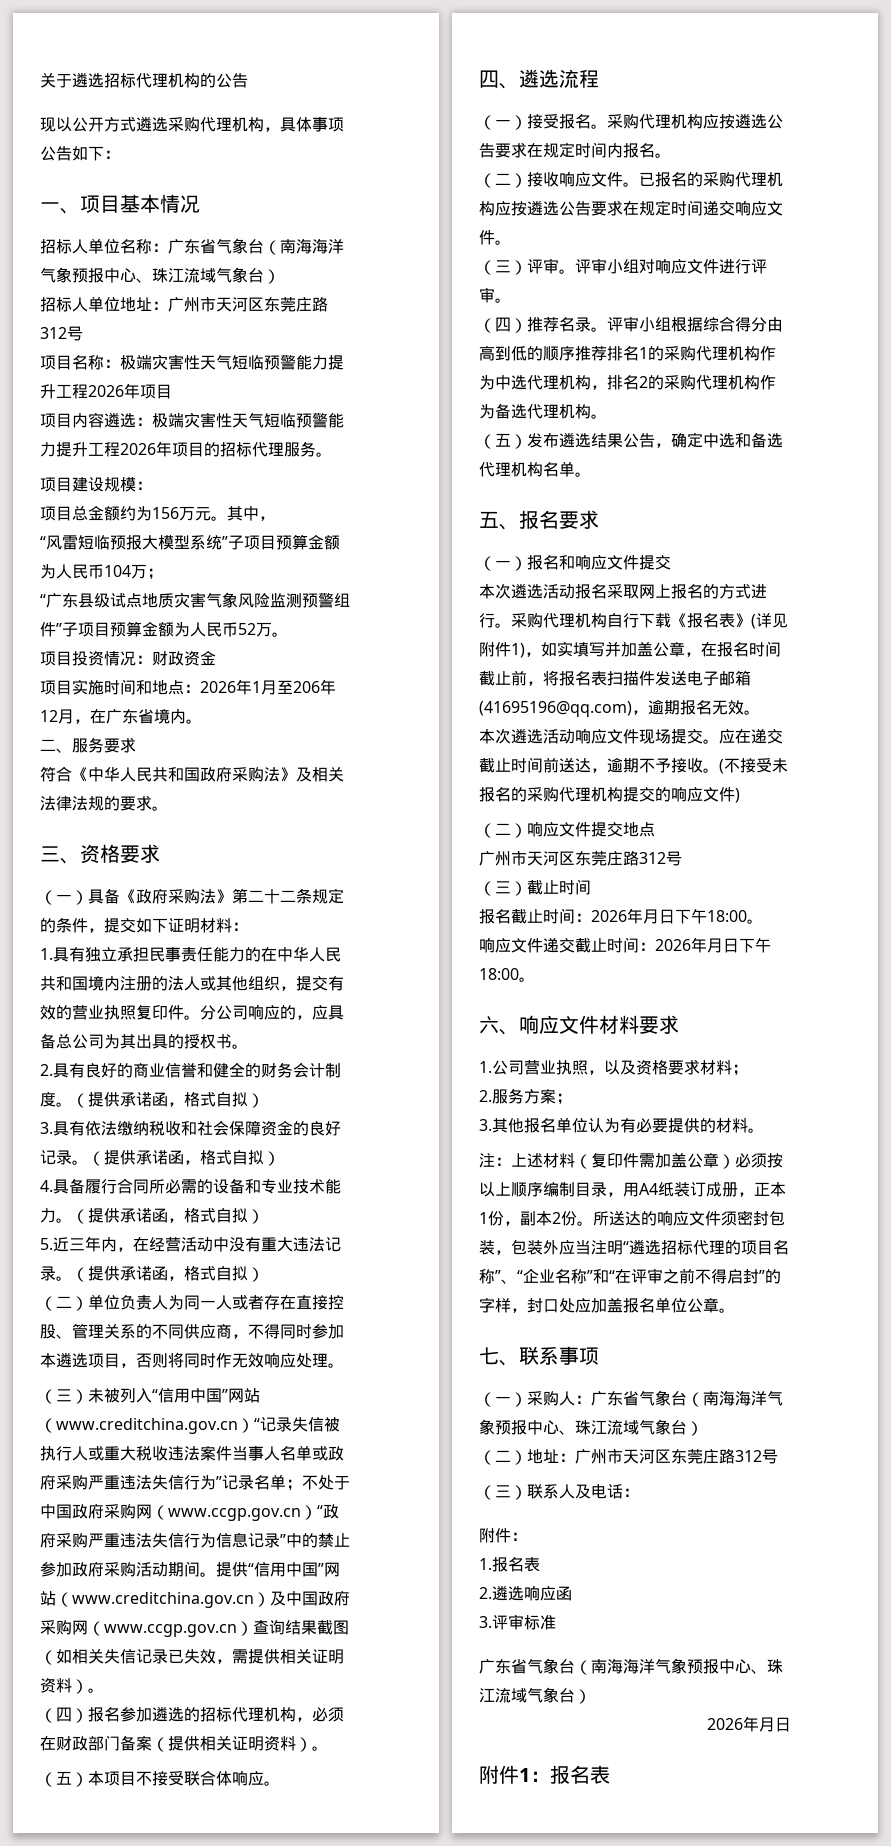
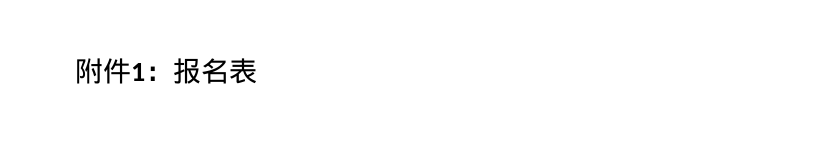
[40,73,248,88] [40,117,344,132] [40,146,120,161] [40,194,200,214] [40,238,344,255] [40,267,280,284] [40,296,328,312] [40,326,83,341] [40,354,344,370] [40,383,172,399] [40,412,344,428] [40,441,332,457] [40,477,152,492] [40,506,275,521] [40,534,340,550] [40,564,163,580] [40,592,350,608] [40,621,288,637] [40,651,216,666] [40,679,336,695] [40,708,202,724] [40,737,136,753] [40,766,344,782] [40,795,168,811] [40,844,160,864] [40,888,344,905] [40,917,248,933] [40,946,341,962] [40,975,344,991] [40,1004,344,1020] [40,1033,248,1049] [40,1062,341,1078] [40,1092,264,1108] [40,1120,341,1136] [40,1150,280,1166] [40,1178,341,1194] [40,1208,264,1224] [40,1236,341,1252] [40,1266,264,1282] [40,1294,344,1311] [40,1323,344,1339] [40,1352,344,1368] [40,1388,260,1404] [40,1417,340,1434] [40,1445,344,1461] [40,1474,350,1491] [40,1504,339,1521] [40,1532,350,1548] [40,1561,340,1577] [40,1591,350,1608] [40,1619,349,1637] [40,1649,344,1665] [40,1678,104,1694] [40,1707,344,1723] [40,1735,328,1752] [40,1770,280,1787] [479,69,599,89] [479,114,783,130] [479,142,671,158] [479,171,783,188] [479,200,783,216] [479,230,511,245] [479,258,767,275] [479,287,511,303] [479,316,783,333] [479,345,776,361] [479,375,776,390] [479,403,607,419] [479,432,783,449] [479,461,591,477] [479,510,599,530] [479,554,671,571] [479,583,767,599] [479,613,788,629] [479,641,781,658] [479,670,751,686] [479,700,760,717] [479,728,783,744] [479,757,788,774] [479,786,740,803] [479,821,655,838] [479,850,682,866] [479,879,591,896] [479,908,763,924] [479,937,771,953] [479,968,535,982] [479,1015,679,1035] [479,1059,748,1076] [479,1088,572,1105] [479,1117,764,1133] [479,1153,783,1169] [479,1182,786,1197] [479,1210,785,1226] [479,1239,789,1255] [479,1268,781,1284] [479,1297,735,1313] [479,1346,599,1366] [479,1390,783,1407] [479,1419,703,1436] [479,1448,778,1465] [479,1484,639,1500] [479,1528,527,1543] [479,1557,540,1572] [479,1585,572,1601] [479,1614,556,1630] [479,1658,783,1675] [479,1687,591,1704] [707,1716,791,1732] 关于遴选招标代理机构的公告 // 现以公开方式遴选采购代理机构，具体事项公告如下： // 一、项目基本情况 // 招标人单位名称：广东省气象台（南海海洋气象预报中心、珠江流域气象台） // 招标人单位地址：广州市天河区东莞庄路312号 // 项目名称：极端灾害性天气短临预警能力提升工程2026年项目 // 项目内容遴选：极端灾害性天气短临预警能力提升工程2026年项目的招标代理服务。 // 项目建设规模： // 项目总金额约为156万元。其中， // “风雷短临预报大模型系统”子项目预算金额为人民币104万； // “广东县级试点地质灾害气象风险监测预警组件”子项目预算金额为人民币52万。 // 项目投资情况：财政资金 // 项目实施时间和地点：2026年1月至206年12月，在广东省境内。 // 二、服务要求 // 符合《中华人民共和国政府采购法》及相关法律法规的要求。 // 三、资格要求 // （一）具备《政府采购法》第二十二条规定的条件，提交如下证明材料： // 1.具有独立承担民事责任能力的在中华人民共和国境内注册的法人或其他组织，提交有效的营业执照复印件。分公司响应的，应具备总公司为其出具的授权书。 // 2.具有良好的商业信誉和健全的财务会计制度。（提供承诺函，格式自拟） // 3.具有依法缴纳税收和社会保障资金的良好记录。（提供承诺函，格式自拟） // 4.具备履行合同所必需的设备和专业技术能力。（提供承诺函，格式自拟） // 5.近三年内，在经营活动中没有重大违法记录。（提供承诺函，格式自拟） // （二）单位负责人为同一人或者存在直接控股、管理关系的不同供应商，不得同时参加本遴选项目，否则将同时作无效响应处理。 // （三）未被列入“信用中国”网站（www.creditchina.gov.cn）“记录失信被执行人或重大税收违法案件当事人名单或政府采购严重违法失信行为”记录名单；不处于中国政府采购网（www.ccgp.gov.cn）“政府采购严重违法失信行为信息记录”中的禁止参加政府采购活动期间。提供“信用中国”网站（www.creditchina.gov.cn）及中国政府采购网（www.ccgp.gov.cn）查询结果截图（如相关失信记录已失效，需提供相关证明资料）。 // （四）报名参加遴选的招标代理机构，必须在财政部门备案（提供相关证明资料）。 // （五）本项目不接受联合体响应。 // 四、遴选流程 // （一）接受报名。采购代理机构应按遴选公告要求在规定时间内报名。 // （二）接收响应文件。已报名的采购代理机构应按遴选公告要求在规定时间递交响应文件。 // （三）评审。评审小组对响应文件进行评审。 // （四）推荐名录。评审小组根据综合得分由高到低的顺序推荐排名1的采购代理机构作为中选代理机构，排名2的采购代理机构作为备选代理机构。 // （五）发布遴选结果公告，确定中选和备选代理机构名单。 // 五、报名要求 // （一）报名和响应文件提交 // 本次遴选活动报名采取网上报名的方式进行。采购代理机构自行下载《报名表》(详见附件1)，如实填写并加盖公章，在报名时间截止前，将报名表扫描件发送电子邮箱(41695196@qq.com)，逾期报名无效。 // 本次遴选活动响应文件现场提交。应在递交截止时间前送达，逾期不予接收。(不接受未报名的采购代理机构提交的响应文件) // （二）响应文件提交地点 // 广州市天河区东莞庄路312号 // （三）截止时间 // 报名截止时间：2026年月日下午18:00。 // 响应文件递交截止时间：2026年月日下午18:00。 // 六、响应文件材料要求 // 1.公司营业执照，以及资格要求材料； // 2.服务方案； // 3.其他报名单位认为有必要提供的材料。 // 注：上述材料（复印件需加盖公章）必须按以上顺序编制目录，用A4纸装订成册，正本1份，副本2份。所送达的响应文件须密封包装，包装外应当注明“遴选招标代理的项目名称”、“企业名称”和“在评审之前不得启封”的字样，封口处应加盖报名单位公章。 // 七、联系事项 // （一）采购人：广东省气象台（南海海洋气象预报中心、珠江流域气象台） // （二）地址：广州市天河区东莞庄路312号 // （三）联系人及电话： // 附件： // 1.报名表 // 2.遴选响应函 // 3.评审标准 // 广东省气象台（南海海洋气象预报中心、珠江流域气象台） // 2026年月日 // -> (75, 71) none

